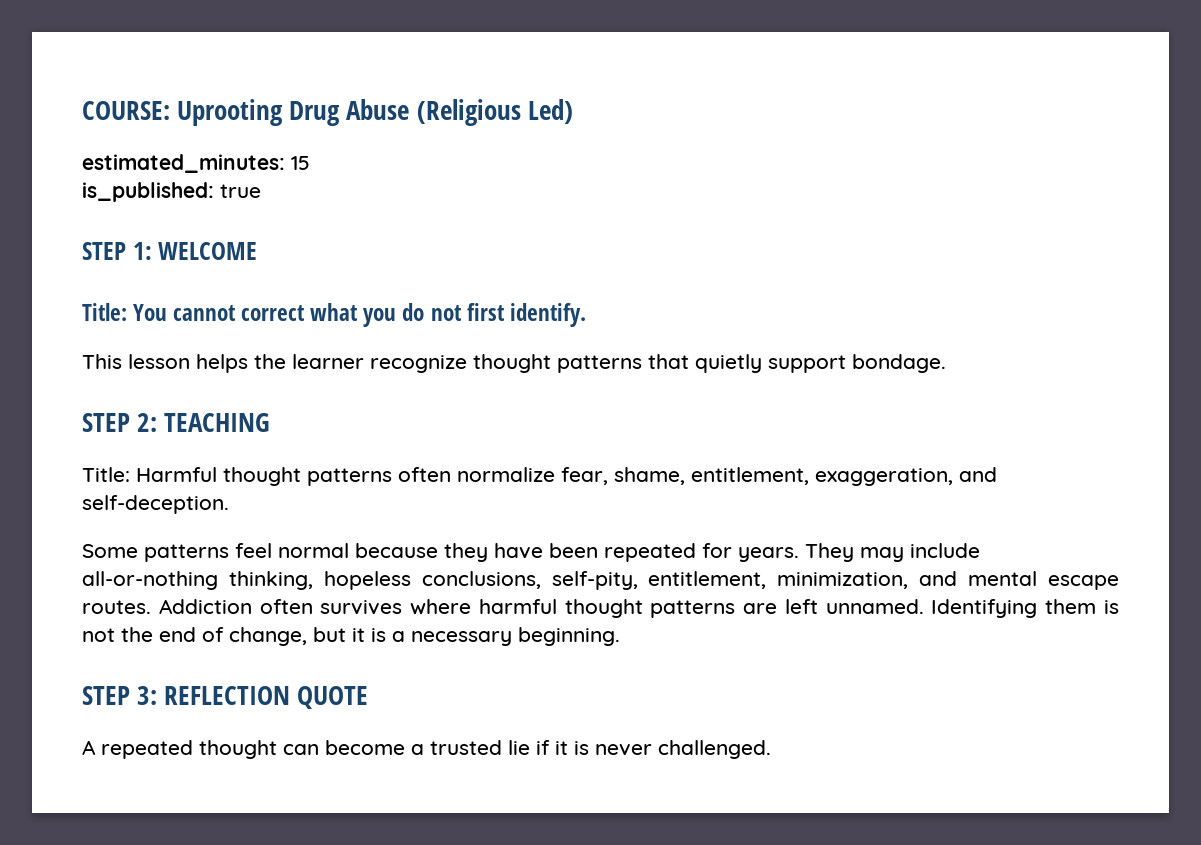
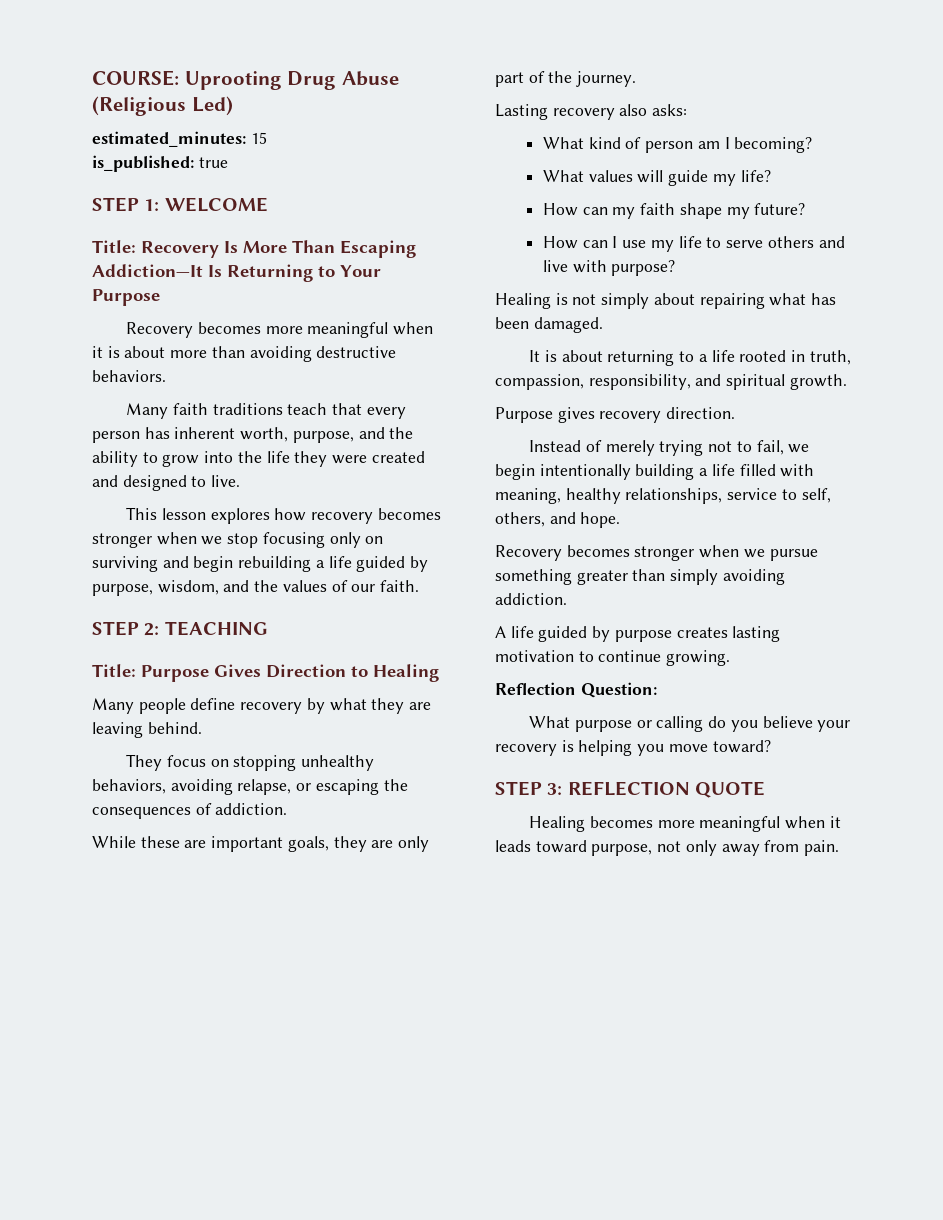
[133,303,586,327] [82,354,946,373] [82,413,271,432] [82,467,997,486] [82,495,229,514] [82,543,980,562] [82,571,1120,590] [82,599,1119,618] [82,627,620,646] [82,686,369,709] [82,740,771,759] You cannot correct what you do not first identify. // This lesson helps the learner recognize thought patterns that quietly support bondage. // STEP 2: TEACHING // Title: Harmful thought patterns often normalize fear, shame, entitlement, exaggeration, and self-deception. // Some patterns feel normal because they have been repeated for years. They may include all-or-nothing thinking, hopeless conclusions, self-pity, entitlement, minimization, and mental escape routes. Addiction often survives where harmful thought patterns are left unnamed. Identifying them is not the end of change, but it is a necessary beginning. // STEP 3: REFLECTION QUOTE // A repeated thought can become a trusted lie if it is never challenged. -> [141,240,416,258] [92,264,381,282] [92,289,160,306] [126,322,434,338] [92,346,397,362] [92,370,166,382] [126,403,406,419] [92,427,414,443] [92,451,425,467] [92,475,241,491] [126,507,441,524] [92,532,384,548] [92,556,429,572] [92,580,420,596] [92,621,268,636] [92,664,439,682] [92,698,432,714] [92,722,202,738] [126,754,375,771] [92,779,408,795] [92,803,288,819] [92,836,430,852] [495,71,637,87] [495,104,688,120] [543,137,813,153] [543,170,771,186] [543,203,806,219] [543,236,845,252] [543,260,676,276] [495,293,837,309] [495,317,603,333] [529,350,851,366] [495,374,847,390] [495,407,736,423] [529,440,810,456] [495,464,815,480] [495,488,831,504] [495,512,621,528] [495,545,818,561] [495,569,785,585] [495,593,567,605] [495,626,781,642] [495,650,731,666] [495,682,657,698] [529,716,851,732] [495,740,771,756] [495,781,765,798] [529,816,841,832] [495,840,840,856] Recovery Is More Than Escaping Addiction—It Is Returning to Your Purpose // Recovery becomes more meaningful when it is about more than avoiding destructive behaviors. // Many faith traditions teach that every person has inherent worth, purpose, and the ability to grow into the life they were created and designed to live. // This lesson explores how recovery becomes stronger when we stop focusing only on surviving and begin rebuilding a life guided by purpose, wisdom, and the values of our faith. // STEP 2: TEACHING // Title: Purpose Gives Direction to Healing // Many people define recovery by what they are leaving behind. // They focus on stopping unhealthy behaviors, avoiding relapse, or escaping the consequences of addiction. // While these are important goals, they are only part of the journey. // Lasting recovery also asks: // What kind of person am I becoming? // What values will guide my life? // How can my faith shape my future? // How can I use my life to serve others and live with purpose? // Healing is not simply about repairing what has been damaged. // It is about returning to a life rooted in truth, compassion, responsibility, and spiritual growth. // Purpose gives recovery direction. // Instead of merely trying not to fail, we begin intentionally building a life filled with meaning, healthy relationships, service to self, others, and hope. // Recovery becomes stronger when we pursue something greater than simply avoiding addiction. // A life guided by purpose creates lasting motivation to continue growing. // Reflection Question: // What purpose or calling do you believe your recovery is helping you move toward? // STEP 3: REFLECTION QUOTE // Healing becomes more meaningful when it leads toward purpose, not only away from pain.

